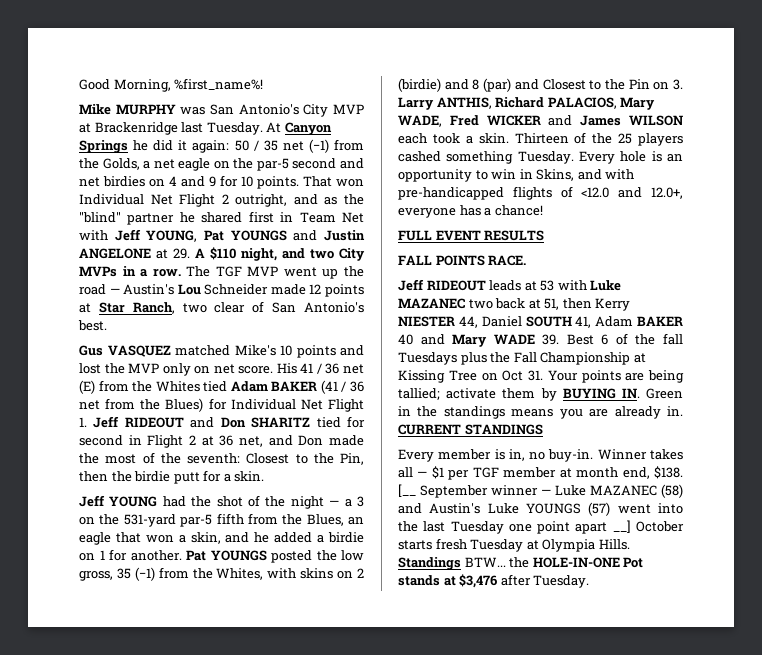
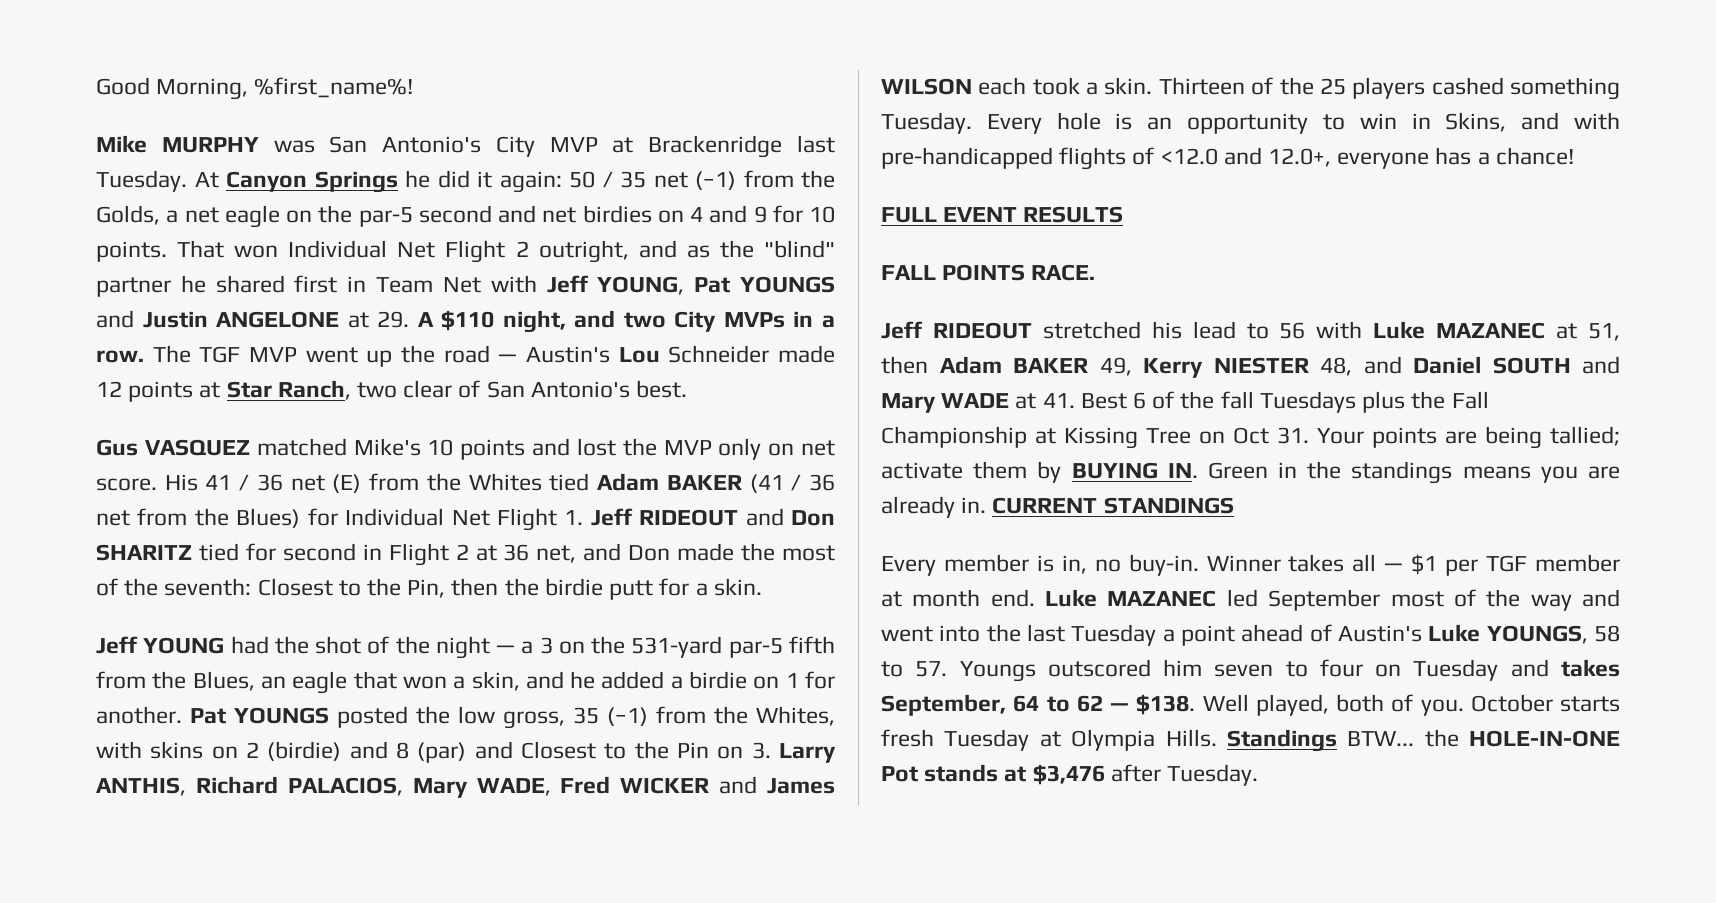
[489,280,555,291] leads at 53 -> [1042,321,1306,339] stretched his lead to 56
[468,298,526,309] two back -> (1546, 330) none
[595,298,631,311] [398,316,683,328] [398,334,413,345] Kerry NIESTER 44, Daniel SOUTH 41, Adam BAKER 40 -> [939,356,1571,378] Adam BAKER 49, Kerry NIESTER 48, and Daniel SOUTH
[542,334,560,345] 39. -> [1015,393,1075,409] at 41.
[622,466,683,479] [398,484,683,498] [398,502,611,516] end, $138. [__ September winner — Luke MAZANEC (58) and Austin's Luke YOUNGS (57) -> [990,589,1620,611] end. Luke MAZANEC led September most of the way and
[508,520,631,534] one point apart __] -> [1162,624,1620,646] [881,659,1620,682] [881,694,1464,716] a point ahead of Austin's Luke YOUNGS, 58 to 57. Youngs outscored him seven to four on Tuesday and takes September, 64 to 62 — $138. Well played, both of you.

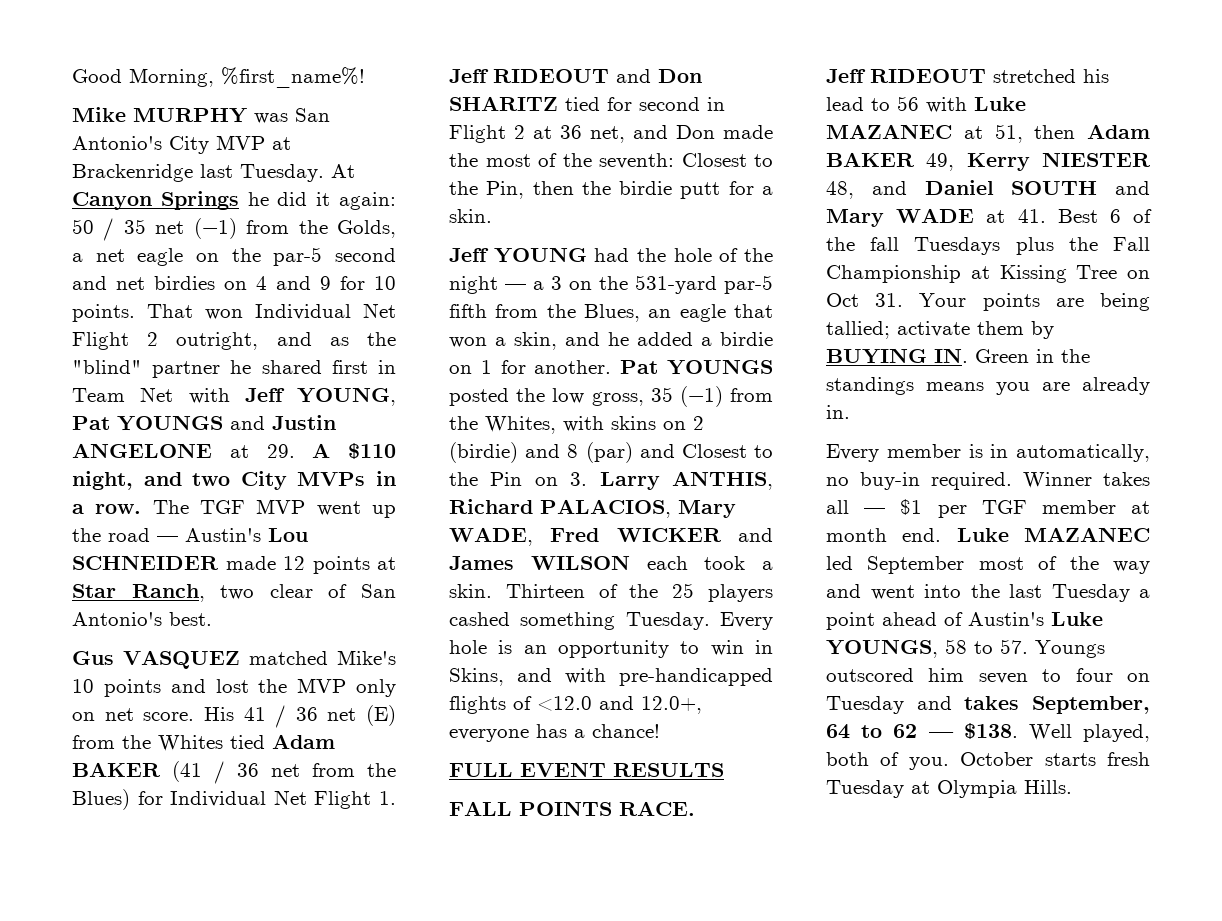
[668,345,770,363] Schneider -> [72,555,219,570] SCHNEIDER
[315,636,362,654] shot -> [673,248,712,262] hole
[992,497,1234,514] CURRENT STANDINGS -> (850, 412) none
[1061,554,1199,576] in, no buy-in. -> [990,444,1150,462] [826,472,1012,490] in automatically, no buy-in required.
[1226,729,1620,752] [881,764,1259,786] Standings BTW... the HOLE-IN-ONE Pot stands at $3,476 after Tuesday. -> (1072, 787) none

